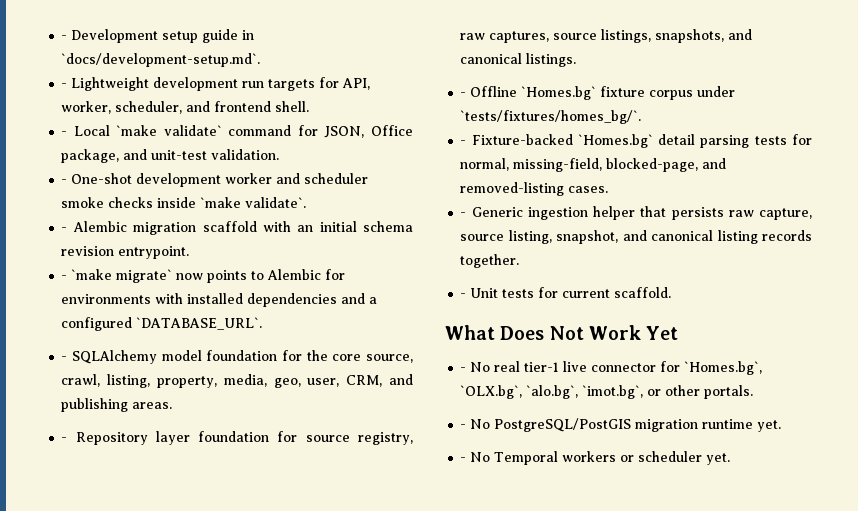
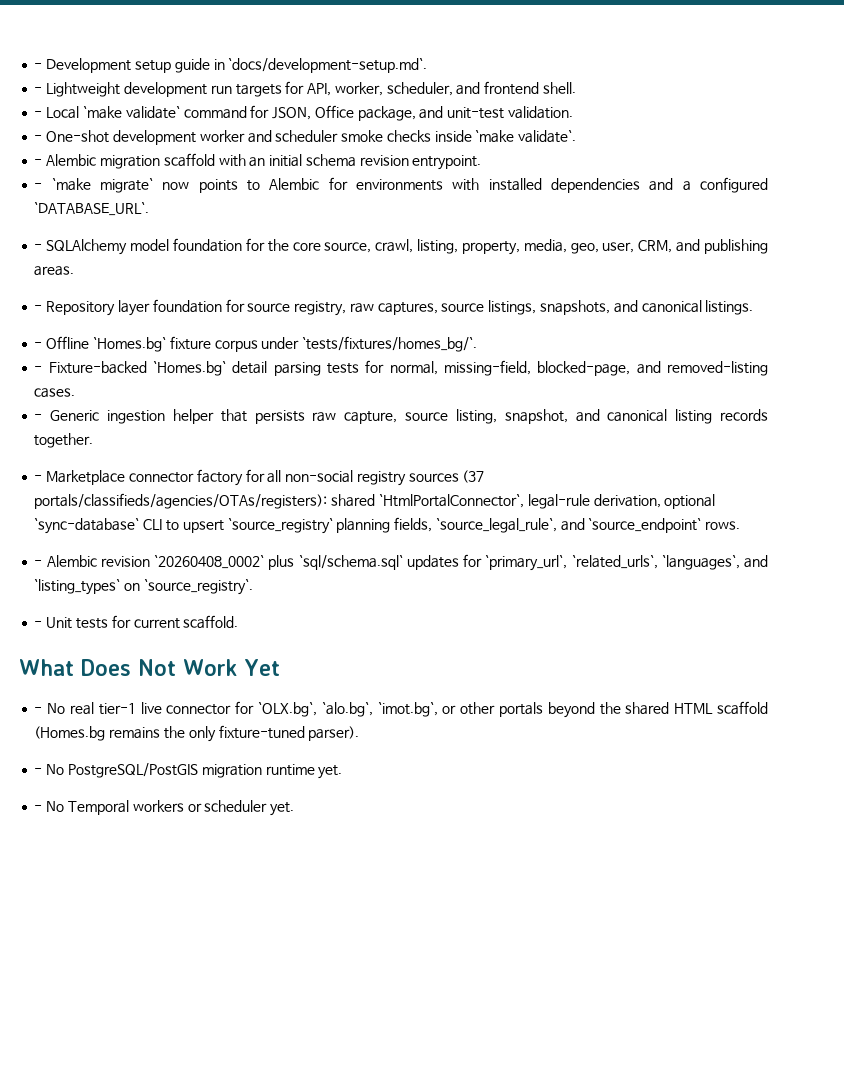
(520, 261) none -> [34,469,485,486] [34,493,716,509] [34,517,741,534] [34,554,769,571] [34,579,253,595] // - Marketplace connector factory for all non-social registry sources (37 portals/classifieds/agencies/OTAs/registers): shared `HtmlPortalConnector`, legal-rule derivation, optional `sync-database` CLI to upsert `source_registry` planning fields, `source_legal_rule`, and `source_endpoint` rows. // - Alembic revision `20260408_0002` plus `sql/schema.sql` updates for `primary_url`, `related_urls`, `languages`, and `listing_types` on `source_registry`.
[684,361,763,375] `Homes.bg`, -> (255, 707) none
[704,385,754,399] portals. -> [499,701,768,718] [34,725,360,742] portals beyond the shared HTML scaffold (Homes.bg remains the only fixture-tuned parser).

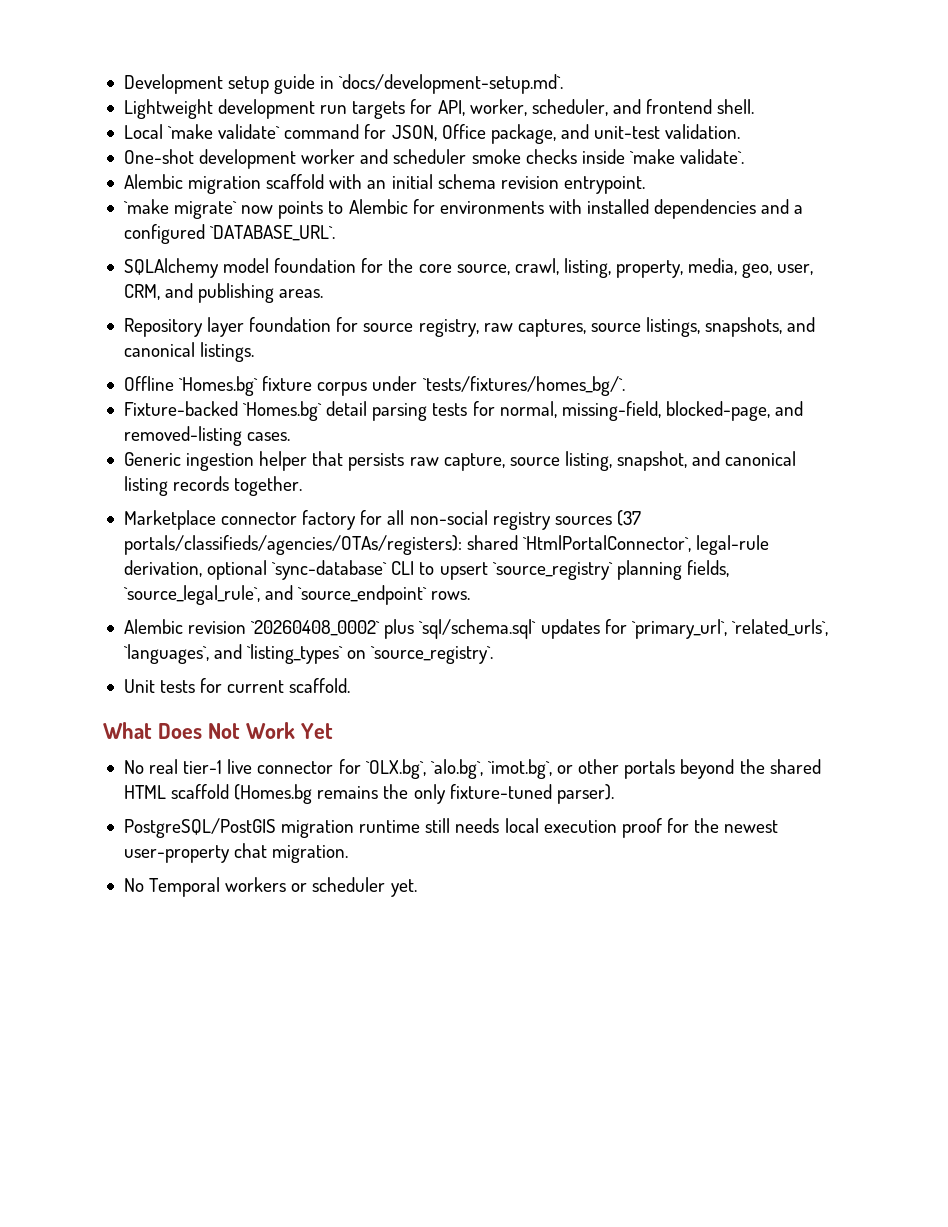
[34,63,43,69] - -> (123, 84) none
[34,87,43,93] - -> (564, 84) none
[34,111,43,117] - -> (755, 106) none
[34,135,43,141] - -> (741, 131) none
[34,159,43,165] - -> (745, 156) none
[34,183,43,189] - -> (645, 185) none
[34,244,43,250] - -> (336, 233) none
[34,305,43,311] - -> (324, 293) none
[34,342,43,348] - -> (255, 352) none
[34,366,43,372] - -> (625, 386) none
[34,414,43,420] - -> (291, 436) none
[34,475,43,481] - -> (303, 486) none
[34,560,43,566] - -> (471, 595) none
[34,621,43,627] - -> (494, 655) none
[34,707,43,713] - -> (333, 731) none
[34,764,65,775] - No -> (614, 794) none
[318,765,343,779] [34,805,43,811] yet. // - -> [425,818,779,838] [123,843,349,863] still needs local execution proof for the newest user-property chat migration. //

